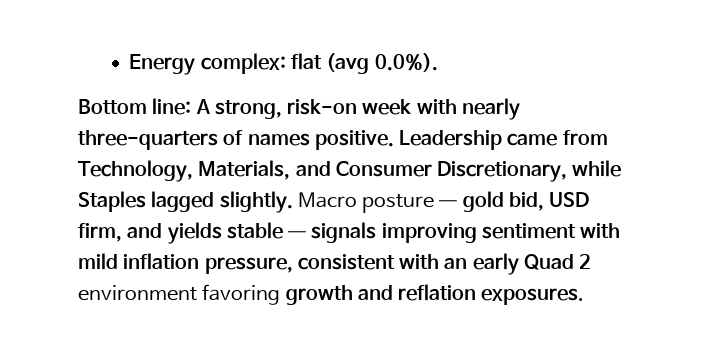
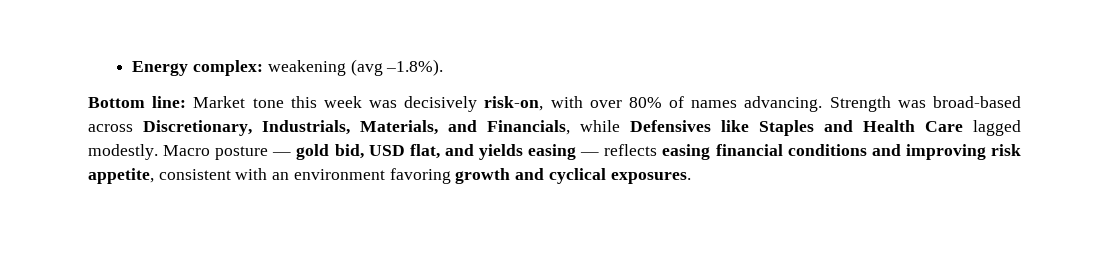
[290,53,438,74] flat (avg 0.0%). -> [267,59,444,76] weakening (avg –1.8%).
[195,98,520,120] [78,130,608,150] [78,160,622,182] [78,191,293,213] A strong, risk-on week with nearly three-quarters of names positive. Leadership came from Technology, Materials, and Consumer Discretionary, while Staples lagged slightly. -> [193,96,1021,112] [88,120,1021,136] [88,144,158,160] Market tone this week was decisively risk-on, with over 80% of names advancing. Strength was broad-based across Discretionary, Industrials, Materials, and Financials, while Defensives like Staples and Health Care lagged modestly.
[78,223,122,242] firm, -> [409,144,440,159] flat,
[226,222,621,243] [78,253,592,275] stable — signals improving sentiment with mild inflation pressure, consistent with an early Quad 2 -> [528,144,1021,160] [88,168,290,184] easing — reflects easing financial conditions and improving risk appetite, consistent with an
[398,284,477,301] reflation -> [548,168,606,184] cyclical

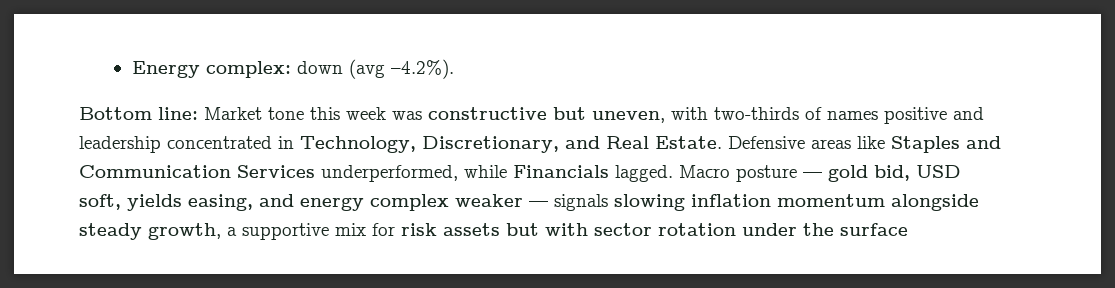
[267,59,444,76] weakening (avg –1.8%). -> [296,59,454,79] down (avg –4.2%).
[404,96,1021,112] [88,120,1021,136] [88,144,158,160] decisively risk-on, with over 80% of names advancing. Strength was broad-based across Discretionary, Industrials, Materials, and Financials, while Defensives like Staples and Health Care lagged modestly. -> [428,107,984,124] [79,136,1001,153] [79,165,673,182] constructive but uneven, with two-thirds of names positive and leadership concentrated in Technology, Discretionary, and Real Estate. Defensive areas like Staples and Communication Services underperformed, while Financials lagged.
[409,144,1021,160] [88,168,691,184] flat, and yields easing — reflects easing financial conditions and improving risk appetite, consistent with an environment favoring growth and cyclical exposures. -> [79,194,979,211] [79,223,908,240] soft, yields easing, and energy complex weaker — signals slowing inflation momentum alongside steady growth, a supportive mix for risk assets but with sector rotation under the surface

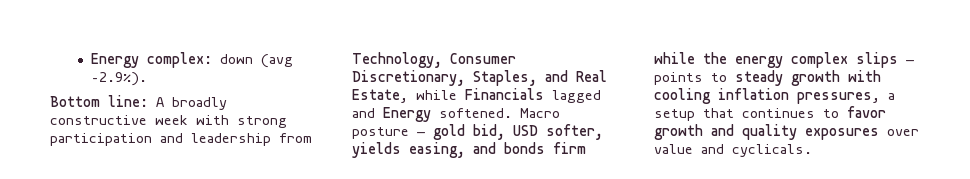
[390,59,454,79] –4.2%). -> [91,72,148,86] –2.9%).
[204,107,984,124] [79,136,1001,153] [79,165,673,182] Market tone this week was constructive but uneven, with two-thirds of names positive and leadership concentrated in Technology, Discretionary, and Real Estate. Defensive areas like Staples and Communication Services underperformed, while Financials lagged. -> [156,97,227,110] [50,115,287,128] [50,133,312,146] [352,52,516,68] [352,70,607,86] [352,88,601,103] [352,107,512,122] A broadly constructive week with strong participation and leadership from Technology, Consumer Discretionary, Staples, and Real Estate, while Financials lagged and Energy softened.
[79,194,121,210] soft, -> [546,124,603,140] softer,
[300,194,979,211] [79,223,908,240] energy complex weaker — signals slowing inflation momentum alongside steady growth, a supportive mix for risk assets but with sector rotation under the surface -> [504,142,586,154] [654,52,914,68] [654,70,881,86] [654,88,895,104] [654,106,886,121] [654,124,919,140] [654,144,812,157] bonds firm while the energy complex slips — points to steady growth with cooling inflation pressures, a setup that continues to favor growth and quality exposures over value and cyclicals.

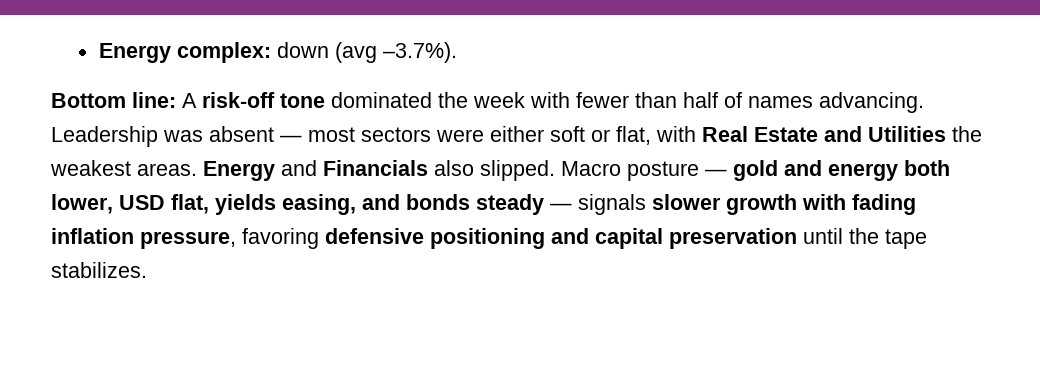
[91,72,148,86] –2.9%). -> [382,42,457,63] –3.7%).
[172,97,227,110] [50,115,287,128] [50,133,312,146] [352,52,516,68] [352,70,607,86] [352,88,601,103] [352,107,560,122] [352,124,603,140] [352,142,586,158] [654,52,914,68] [654,70,881,86] [654,88,895,104] [654,106,886,121] [654,124,919,140] [654,144,812,157] broadly constructive week with strong participation and leadership from Technology, Consumer Discretionary, Staples, and Real Estate, while Financials lagged and Energy softened. Macro posture — gold bid, USD softer, yields easing, and bonds firm while the energy complex slips — points to steady growth with cooling inflation pressures, a setup that continues to favor growth and quality exposures over value and cyclicals. -> [202,92,924,113] [51,126,982,147] [50,160,950,181] [51,194,916,215] [51,228,927,249] [51,262,147,278] risk-off tone dominated the week with fewer than half of names advancing. Leadership was absent — most sectors were either soft or flat, with Real Estate and Utilities the weakest areas. Energy and Financials also slipped. Macro posture — gold and energy both lower, USD flat, yields easing, and bonds steady — signals slower growth with fading inflation pressure, favoring defensive positioning and capital preservation until the tape stabilizes.

